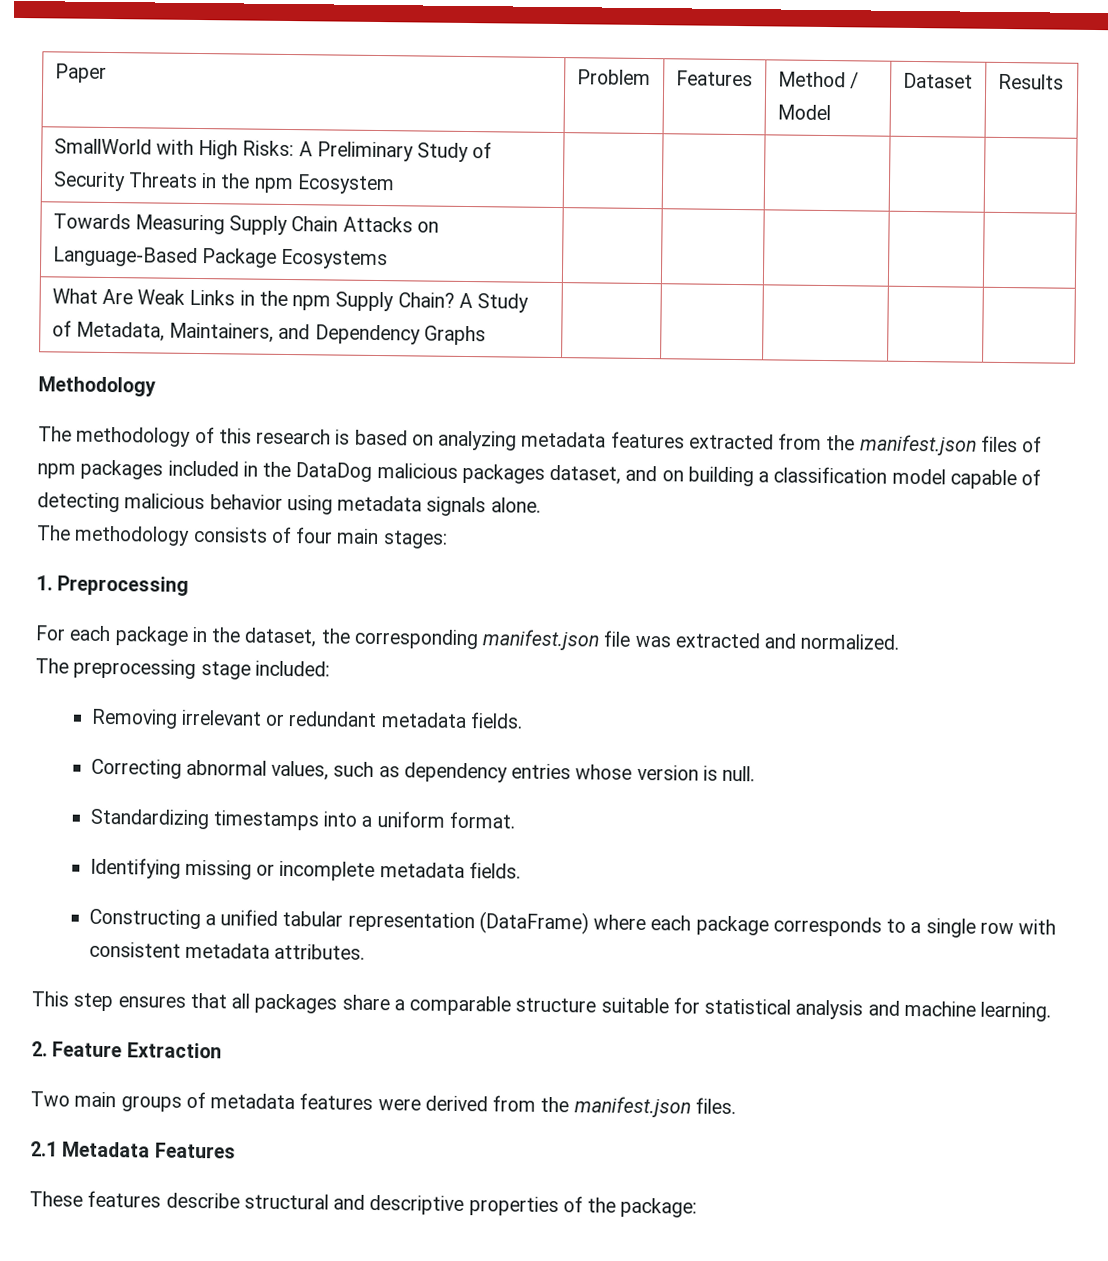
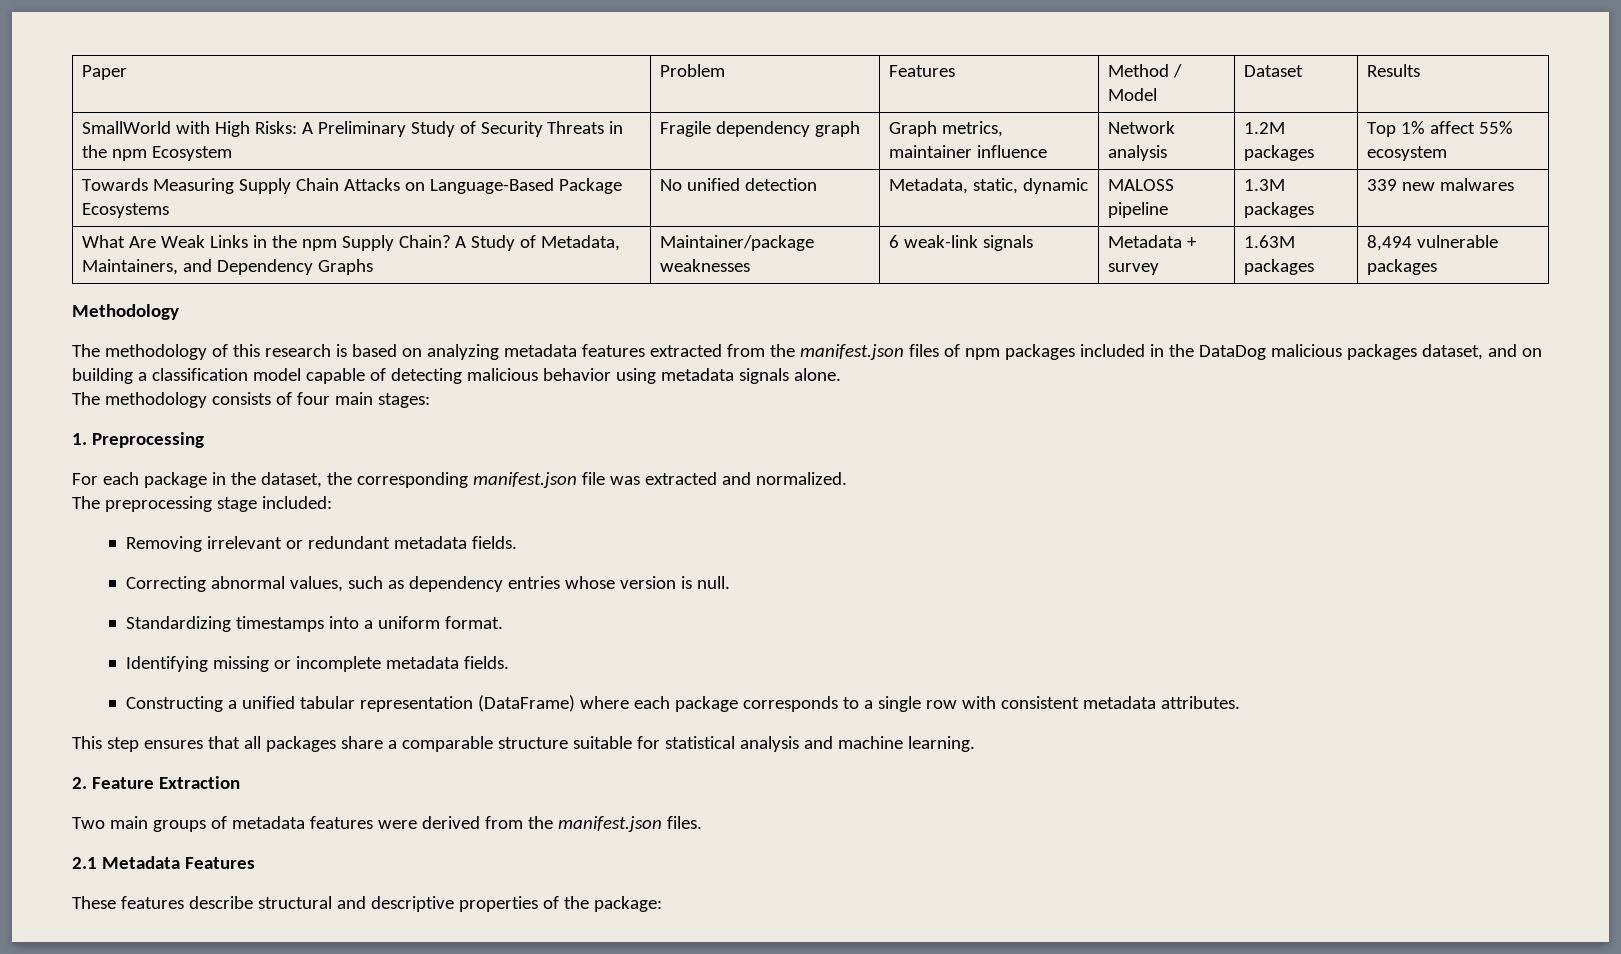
(395, 184) | | | | -> [659,121,860,137] [888,121,1003,137] [888,145,1047,158] [1107,121,1175,134] [1107,145,1167,161] [1243,122,1285,134] [1243,145,1314,161] [1366,121,1513,137] [1366,146,1447,161] Fragile dependency graph | Graph metrics, maintainer influence | Network analysis | 1.2M packages | Top 1% affect 55% ecosystem
(389, 259) | | | | -> [659,178,817,191] [888,178,1088,194] [1107,179,1174,191] [1107,202,1168,218] [1243,179,1285,191] [1243,202,1314,218] [1366,178,1514,191] No unified detection | Metadata, static, dynamic | MALOSS pipeline | 1.3M packages | 339 new malwares
(486, 335) | | | | -> [659,235,814,251] [659,259,750,272] [888,235,1033,251] [1107,235,1197,248] [1107,263,1159,275] [1243,235,1295,248] [1243,259,1314,275] [1366,235,1498,251] [1366,259,1437,275] Maintainer/package weaknesses | 6 weak-link signals | Metadata + survey | 1.63M packages | 8,494 vulnerable packages

